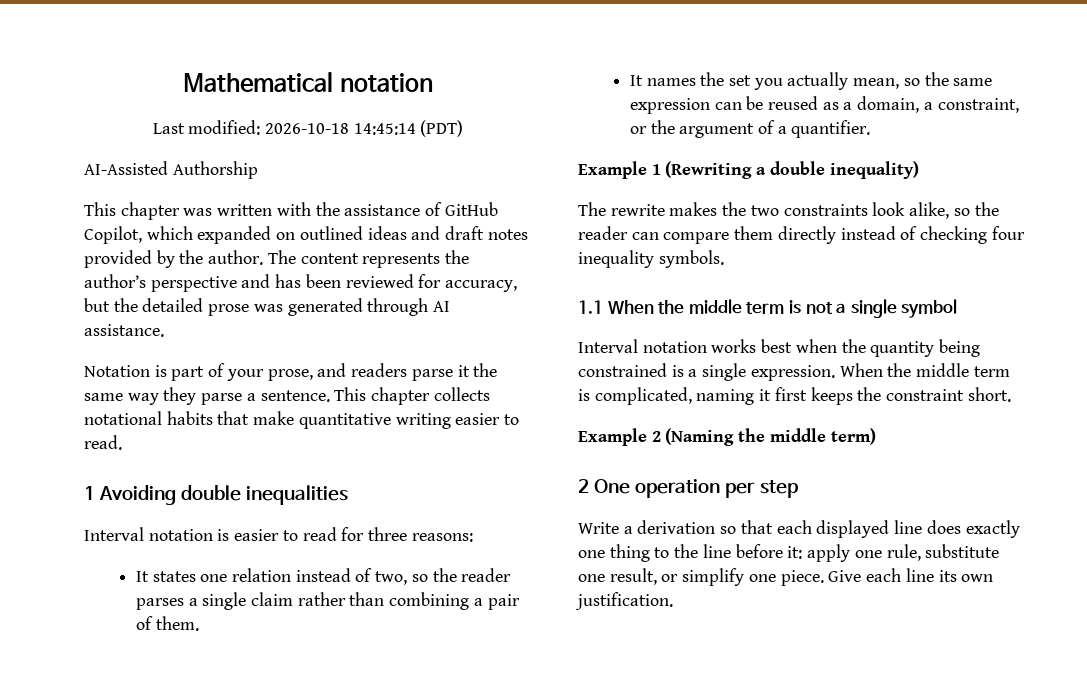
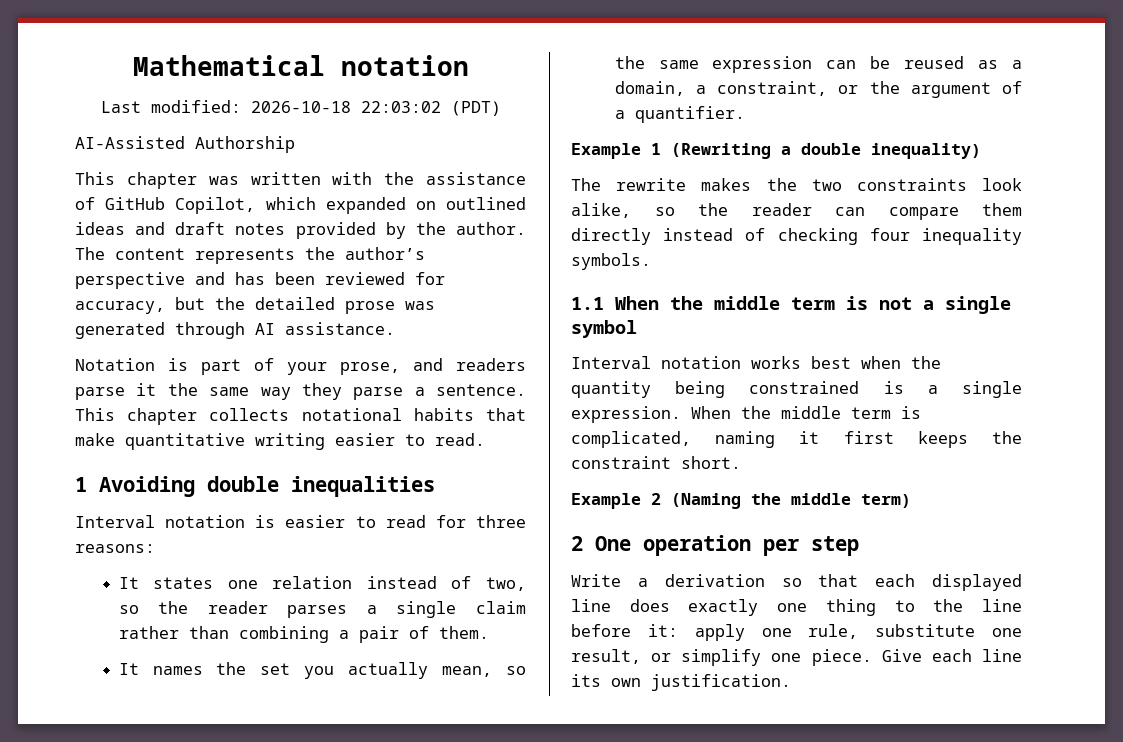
[353,123,416,135] 14:45:14 -> [360,101,441,113] 22:03:02

